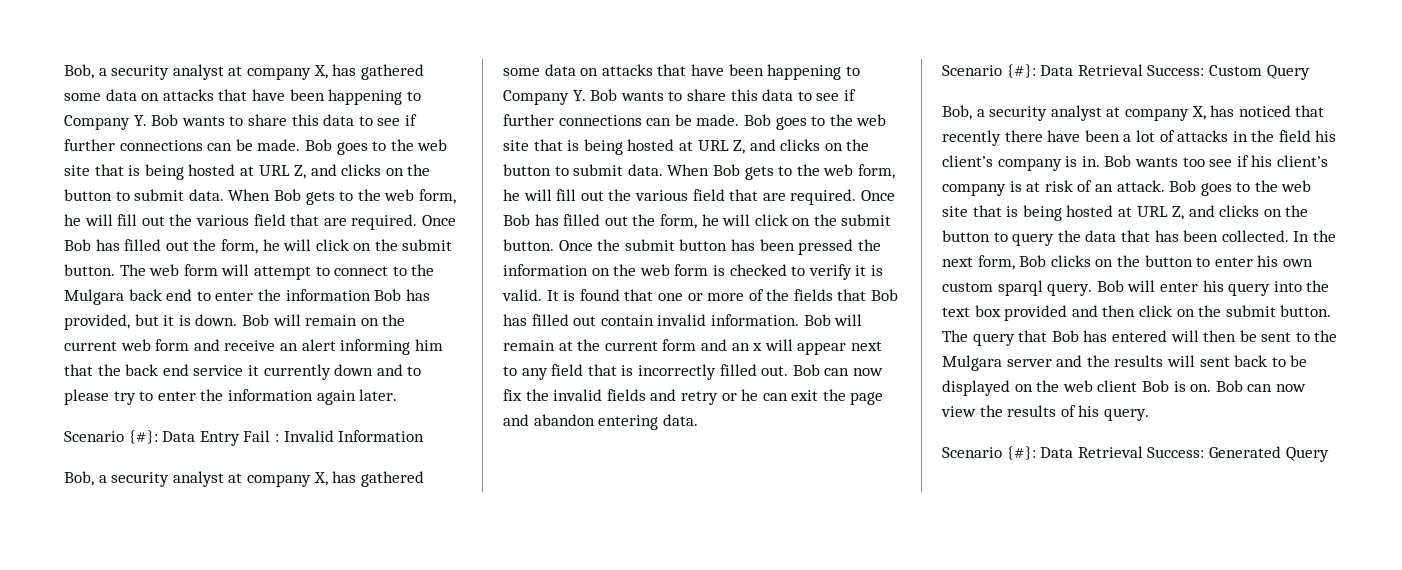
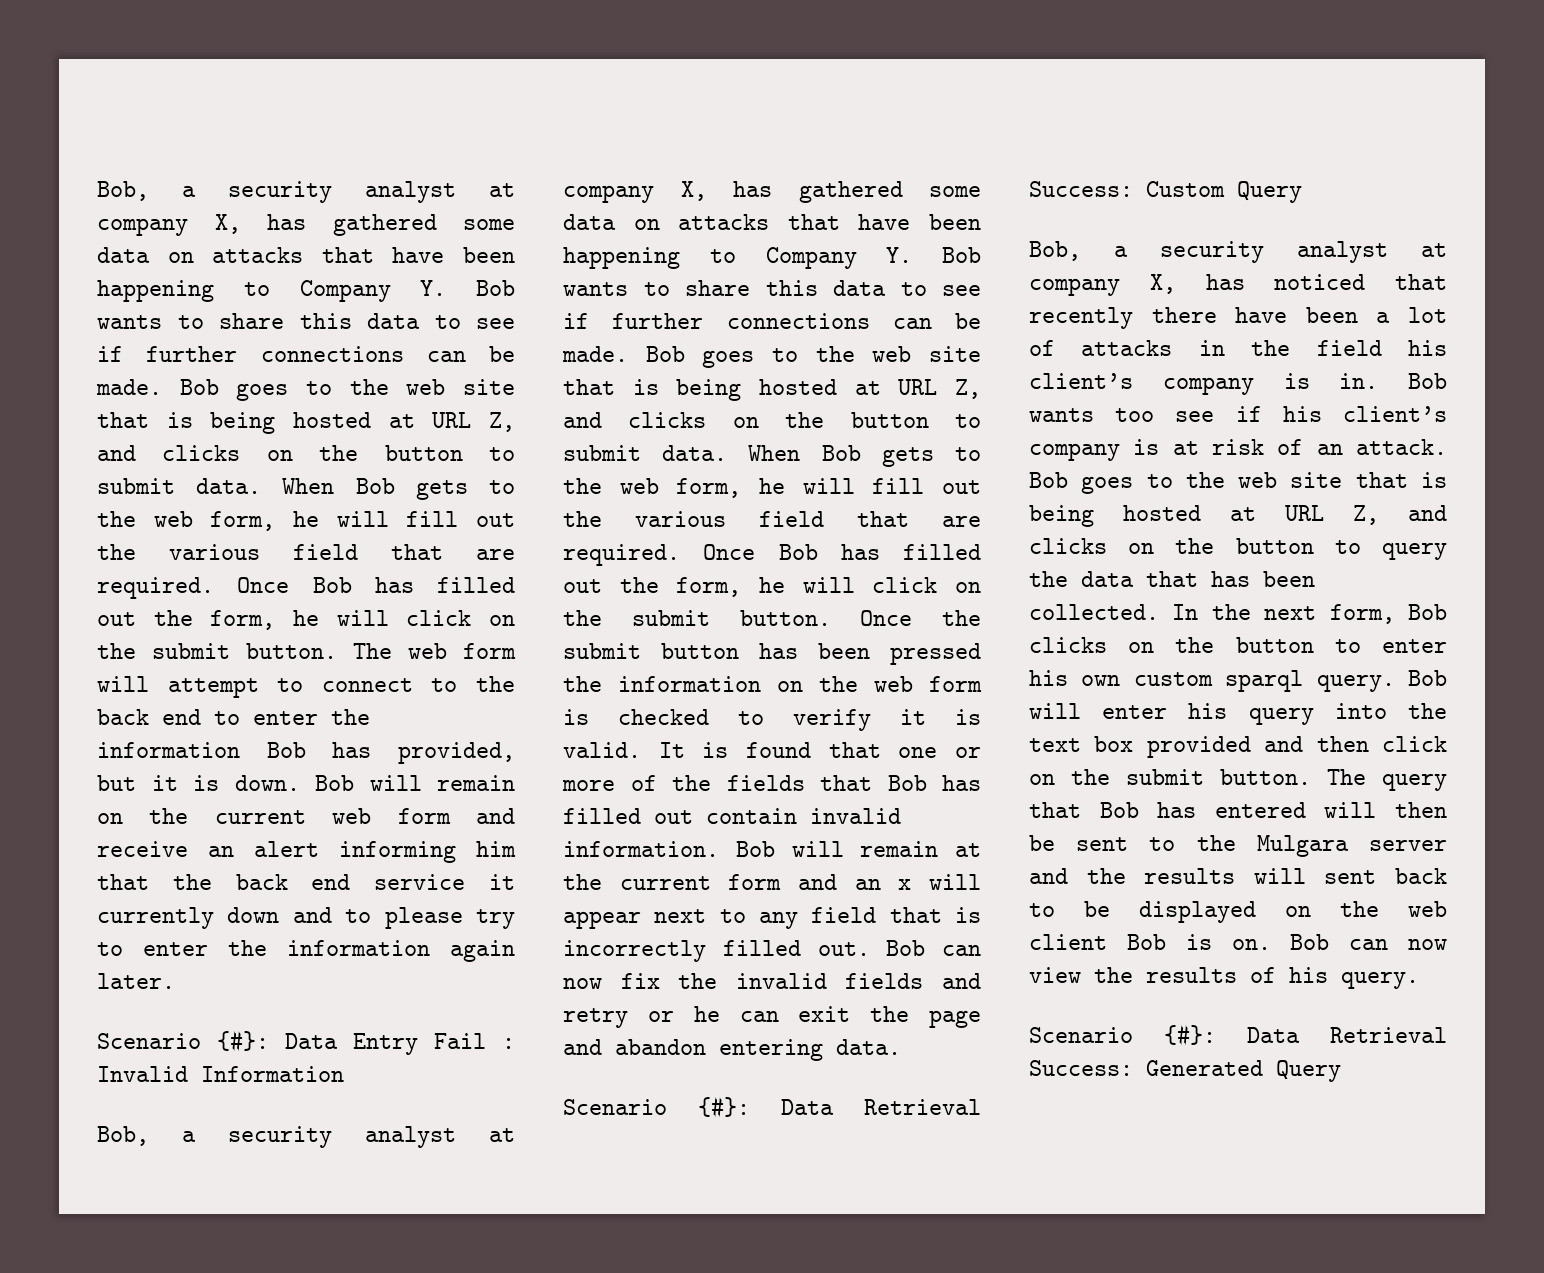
[64,289,124,305] Mulgara -> (515, 684) none

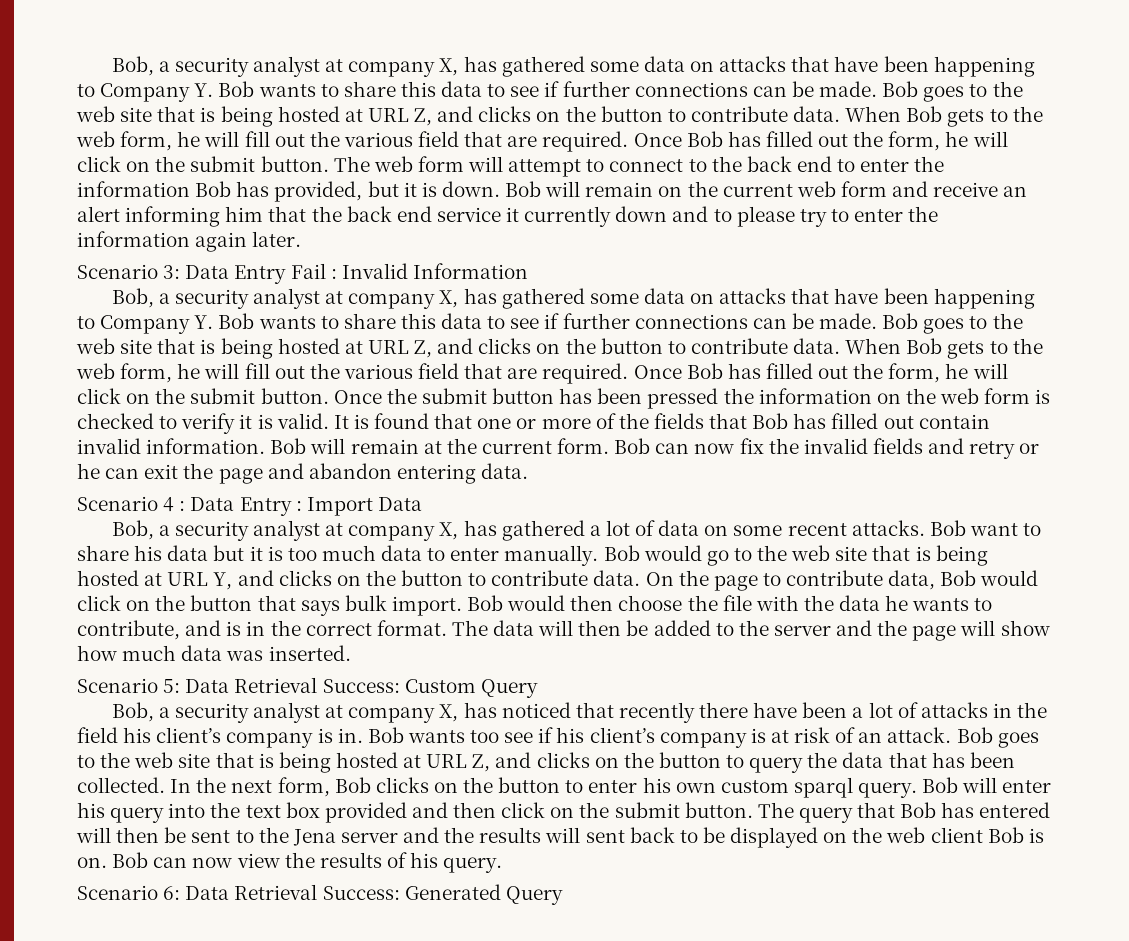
[97,478,175,494] submit -> [690,106,788,122] contribute
[217,1030,269,1052] {#}: -> [163,265,181,279] 3:
[563,445,641,461] submit -> [690,338,788,354] contribute
[728,874,981,890] [563,907,981,929] [563,940,870,962] form and an x will appear next to any field that is incorrectly filled out. -> [557,438,610,454] form.
[698,1096,750,1118] {#}: -> [163,497,422,516] [111,520,1042,541] [77,545,988,566] [77,570,1039,591] [77,595,993,616] [77,620,1050,641] [77,645,351,661] [77,678,181,693] 4 : Data Entry : Import Data // Bob, a security analyst at company X, has gathered a lot of data on some recent attacks. Bob want to share his data but it is too much data to enter manually. Bob would go to the web site that is being hosted at URL Y, and clicks on the button to contribute data. On the page to contribute data, Bob would click on the button that says bulk import. Bob would then choose the file with the data he wants to contribute, and is in the correct format. The data will then be added to the server and the page will show how much data was inserted. // Scenario 5:
[1256,835,1349,857] Mulgara -> [292,829,336,846] Jena
[1164,1024,1216,1046] {#}: -> [163,886,181,900] 6:

